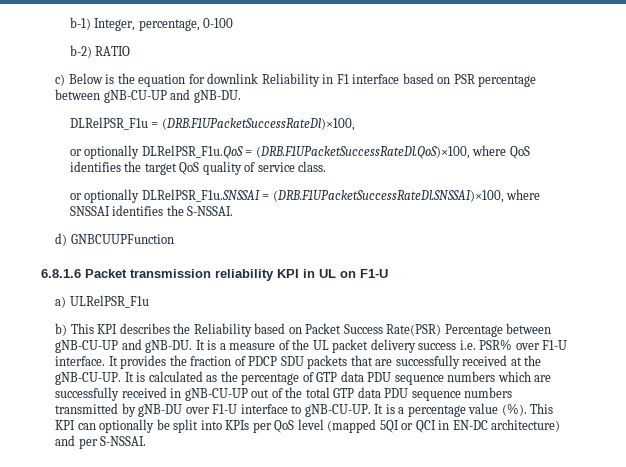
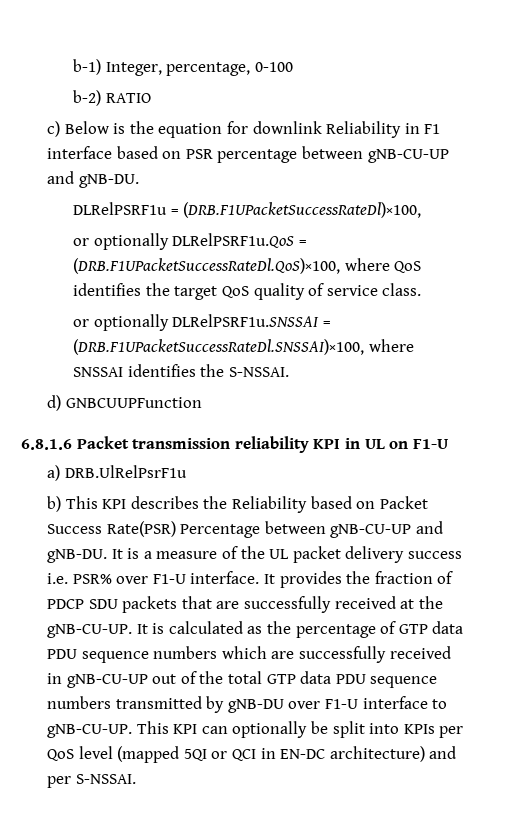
[69,117,148,130] DLRelPSR_F1u -> [73,202,168,215] DLRelPSRF1u
[141,145,243,159] DLRelPSR_F1u.QoS -> [172,233,295,248] DLRelPSRF1u.QoS
[141,189,260,202] DLRelPSR_F1u.SNSSAI -> [172,314,320,327] DLRelPSRF1u.SNSSAI
[69,295,149,308] ULRelPSR_F1u -> [64,465,187,478] DRB.UlRelPsrF1u
[374,403,527,417] It is a percentage value (%). -> (133, 731) none

